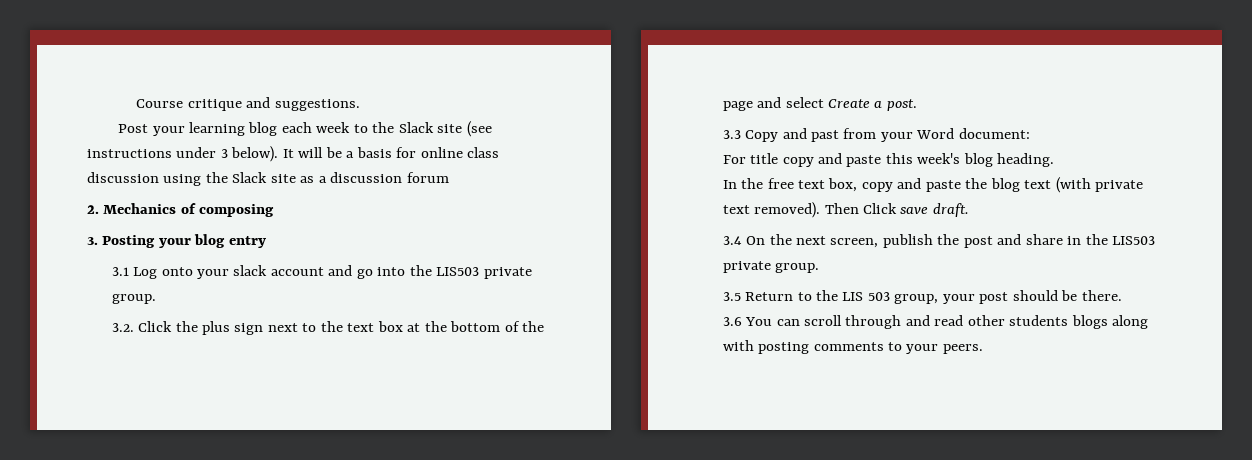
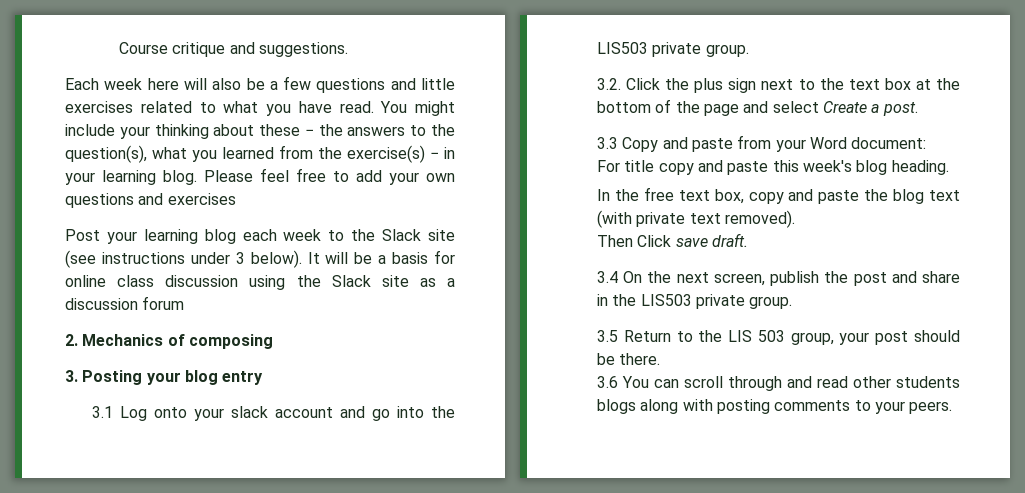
(360, 105) none -> [65,76,456,93] [65,101,455,116] [65,124,455,139] [65,145,455,163] [65,168,455,185] [65,193,236,208] // Each week here will also be a few questions and little exercises related to what you have read. You might include your thinking about these − the answers to the question(s), what you learned from the exercise(s) − in your learning blog. Please feel free to add your own questions and exercises
[811,130,840,142] past -> [692,138,734,152] paste
(821, 210) none -> (796, 219) //

